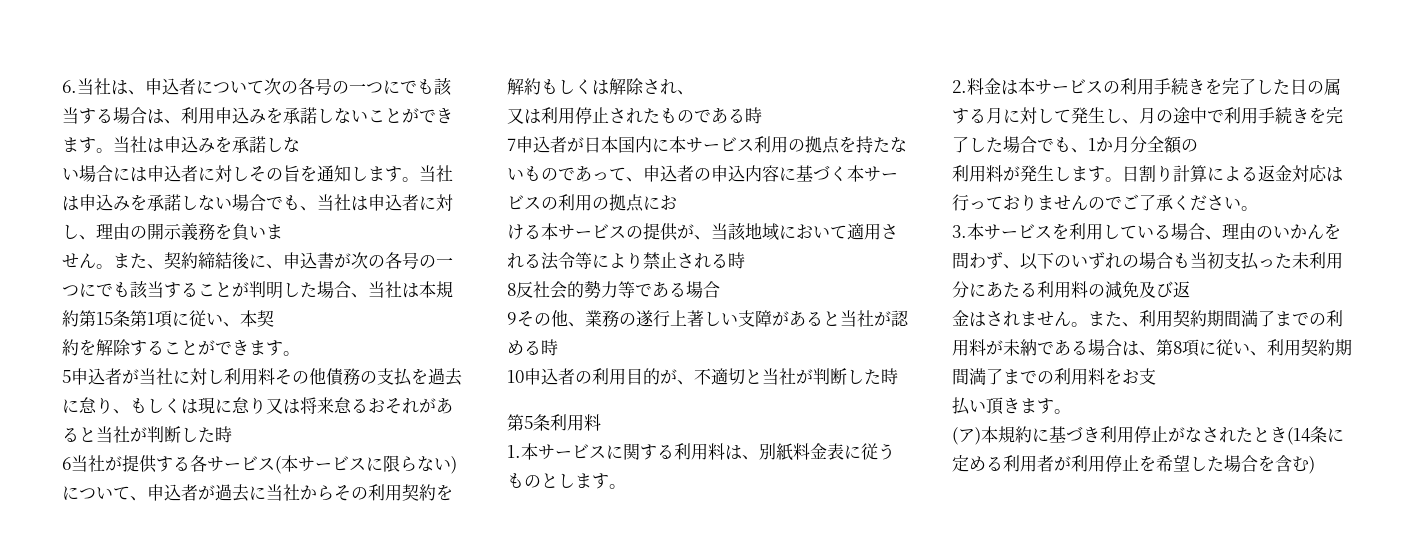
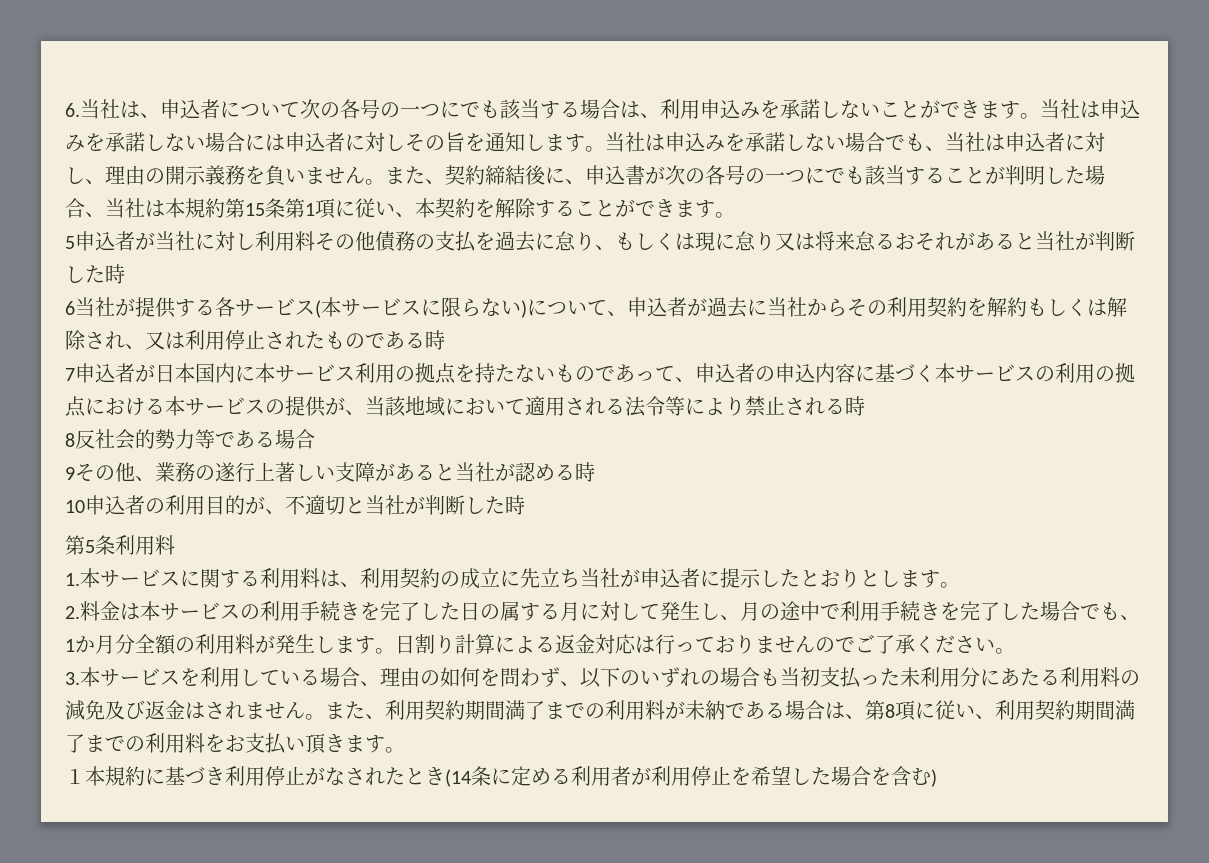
(300, 144) // -> (185, 142) none
(283, 231) // -> (325, 175) none
(274, 318) // -> (455, 208) none
(694, 92) // -> (145, 346) none
(677, 202) // -> (125, 406) none
[759,443,895,461] [507,473,541,488] 別紙料金表に従うもの -> [360,568,860,589] 利用契約の成立に先立ち当社が申込者に提示したとおり
(1198, 145) // -> (195, 645) none
[1273,224,1324,239] いかん -> [440,667,480,687] 如何
(1190, 289) // -> (165, 710) none
(1156, 376) // -> (265, 743) none
[952,427,981,445] (ア) -> [65,769,85,784] １

